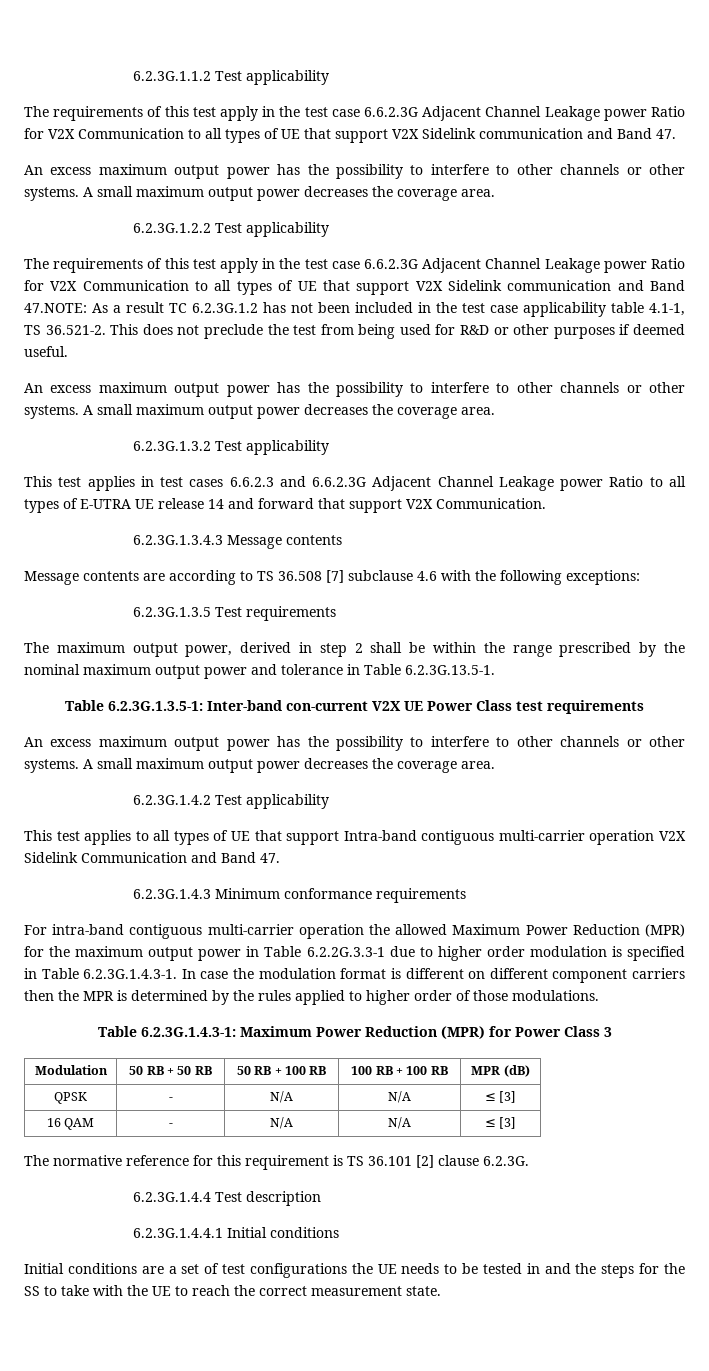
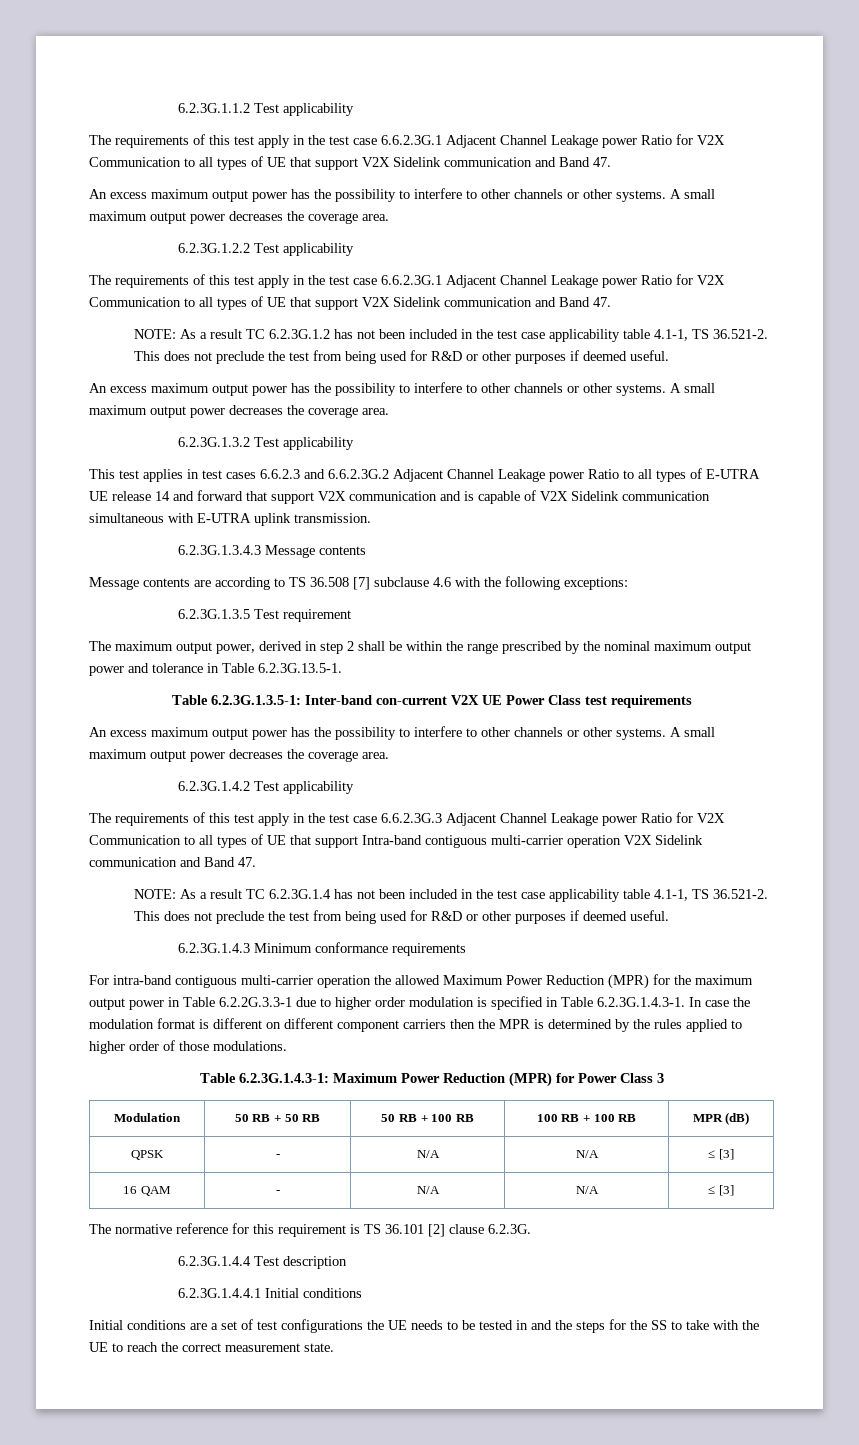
[363,107,418,117] 6.6.2.3G -> [381,135,442,145] 6.6.2.3G.1
[363,259,418,269] 6.6.2.3G -> [381,275,442,285] 6.6.2.3G.1
[24,303,87,313] 47.NOTE: -> [593,297,611,307] [133,329,176,339] 47. // NOTE:
[312,477,367,487] 6.6.2.3G -> [328,469,389,479] 6.6.2.3G.2
[436,498,546,509] Communication. -> [349,490,710,504] [89,513,371,526] communication and is capable of V2X Sidelink communication simultaneous with E-UTRA uplink transmission.
[246,606,337,621] requirements -> [283,609,352,622] requirement
[24,830,132,845] This test applies -> [89,812,725,826] [89,835,181,845] The requirements of this test apply in the test case 6.6.2.3G.3 Adjacent Channel Leakage power Ratio for V2X Communication
[81,852,280,863] Communication and Band 47. -> [89,857,256,867] [133,889,768,902] [133,910,669,924] communication and Band 47. // NOTE: As a result TC 6.2.3G.1.4 has not been included in the test case applicability table 4.1-1, TS 36.521-2. This does not preclude the test from being used for R&D or other purposes if deemed useful.

